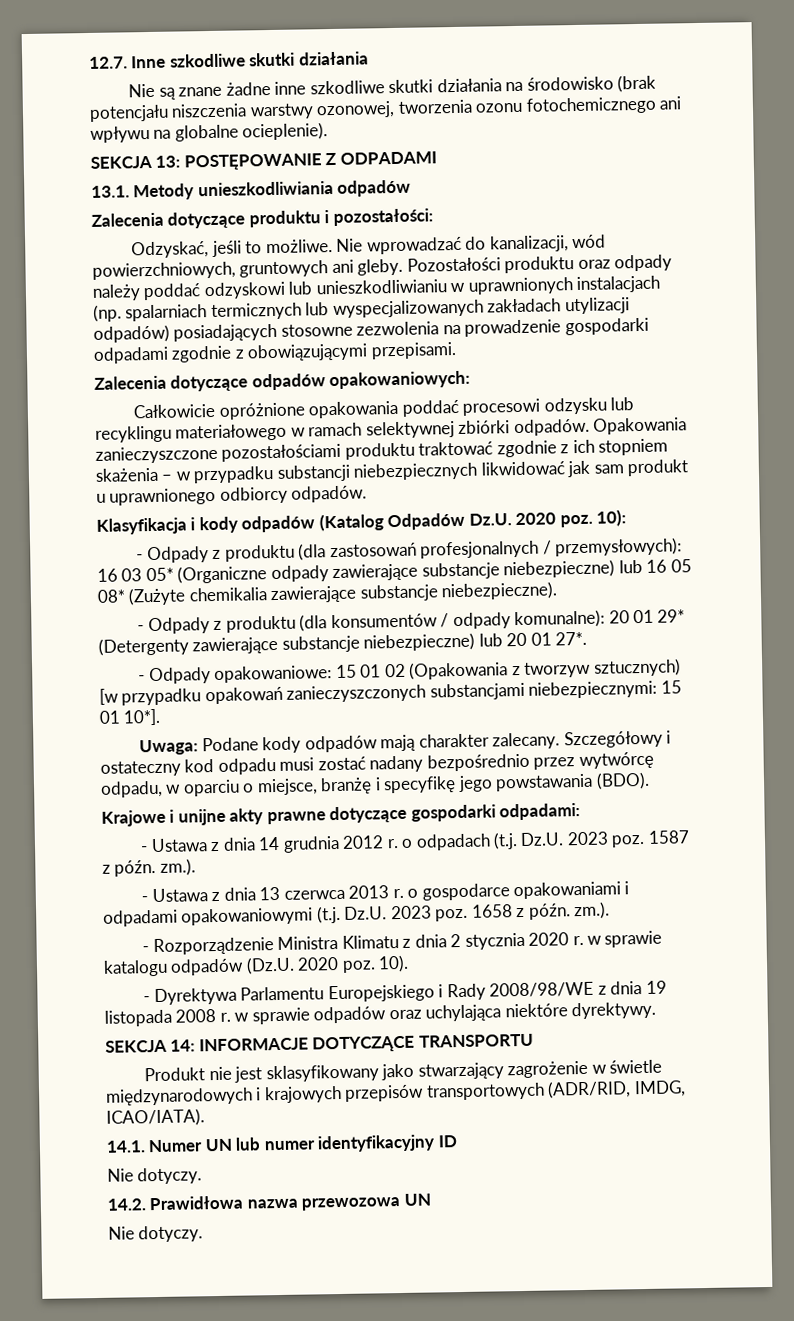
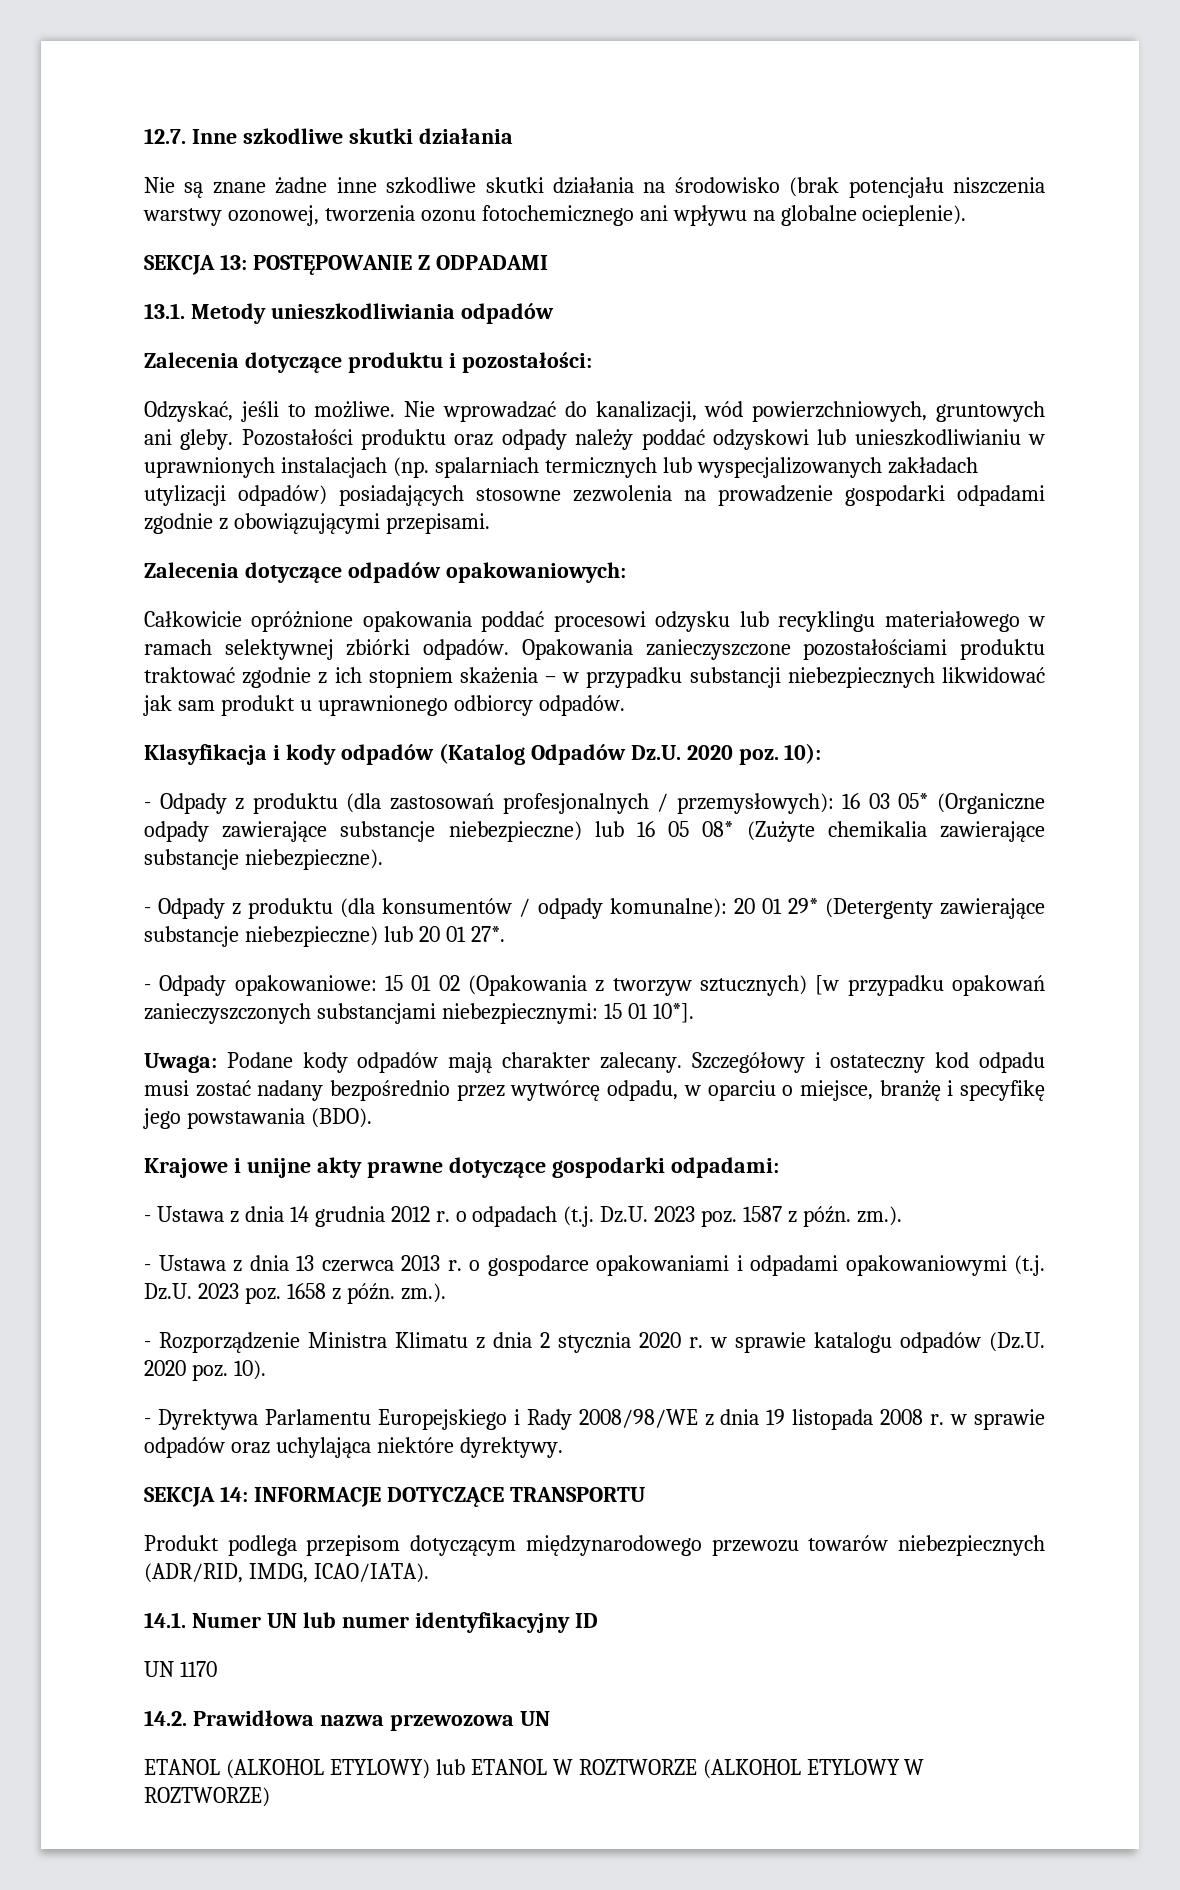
[208,1059,663,1083] [106,1082,545,1106] nie jest sklasyfikowany jako stwarzający zagrożenie w świetle międzynarodowych i krajowych przepisów transportowych -> [227,1535,1046,1556] podlega przepisom dotyczącym międzynarodowego przewozu towarów niebezpiecznych
[107,1167,203,1185] Nie dotyczy. -> [144,1661,217,1677] UN 1170
[108,1225,204,1243] Nie dotyczy. -> [144,1759,925,1779] [144,1787,270,1807] ETANOL (ALKOHOL ETYLOWY) lub ETANOL W ROZTWORZE (ALKOHOL ETYLOWY W ROZTWORZE)

